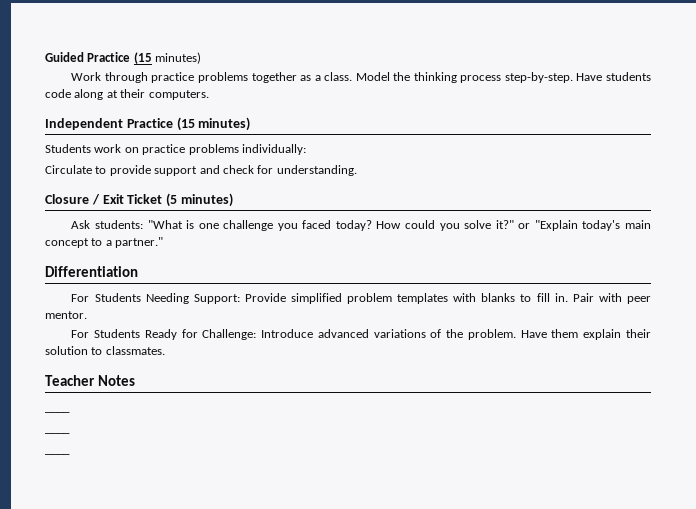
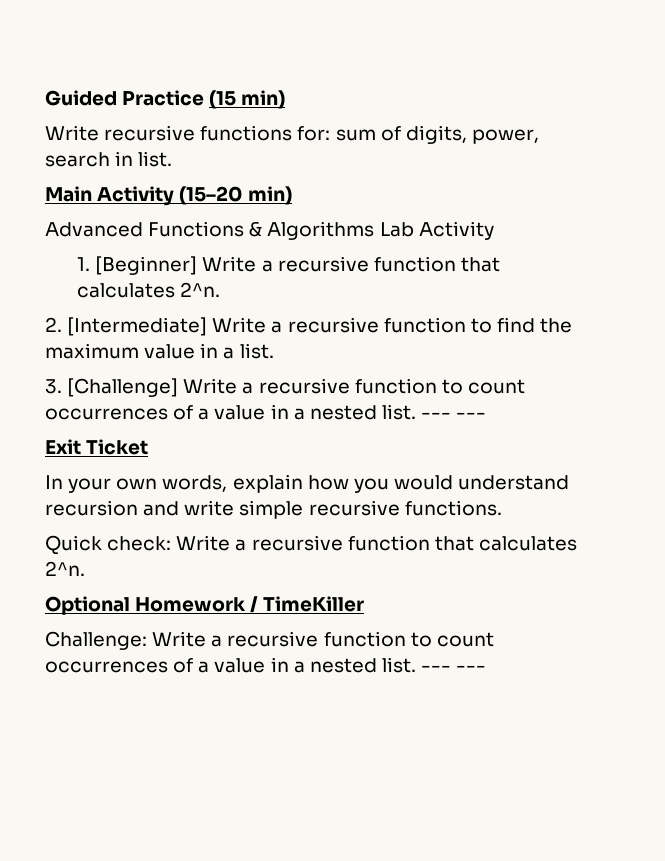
[155,52,202,64] [71,72,652,83] [45,89,209,100] [45,117,251,131] [45,144,306,155] [45,165,357,176] [45,193,233,207] [71,220,651,231] [45,237,164,248] [45,266,138,277] [71,293,652,304] [45,311,87,319] [71,329,651,340] [45,346,165,355] [45,375,135,386] [45,411,70,413] [45,432,70,434] [45,453,70,455] minutes) // Work through practice problems together as a class. Model the thinking process step-by-step. Have students code along at their computers. // Independent Practice (15 minutes) // Students work on practice problems individually: // Circulate to provide support and check for understanding. // Closure / Exit Ticket (5 minutes) // Ask students: "What is one challenge you faced today? How could you solve it?" or "Explain today's main concept to a partner." // Differentiation // For Students Needing Support: Provide simplified problem templates with blanks to fill in. Pair with peer mentor. // For Students Ready for Challenge: Introduce advanced variations of the problem. Have them explain their solution to classmates. // Teacher Notes // ____ // ____ // ____ -> [241,90,286,109] [45,125,539,144] [45,151,173,167] [45,186,293,206] [45,221,494,240] [77,256,500,275] [77,282,221,298] [45,317,573,336] [45,343,274,359] [45,378,525,397] [45,404,487,420] [45,439,149,455] [45,474,570,493] [45,500,502,519] [45,535,577,555] [45,561,85,576] [45,596,365,615] [45,631,494,650] [45,657,487,673] min) // Write recursive functions for: sum of digits, power, search in list. // Main Activity (15–20 min) // Advanced Functions & Algorithms Lab Activity // 1. [Beginner] Write a recursive function that calculates 2^n. // 2. [Intermediate] Write a recursive function to find the maximum value in a list. // 3. [Challenge] Write a recursive function to count occurrences of a value in a nested list. --- --- // Exit Ticket // In your own words, explain how you would understand recursion and write simple recursive functions. // Quick check: Write a recursive function that calculates 2^n. // Optional Homework / TimeKiller // Challenge: Write a recursive function to count occurrences of a value in a nested list. --- ---

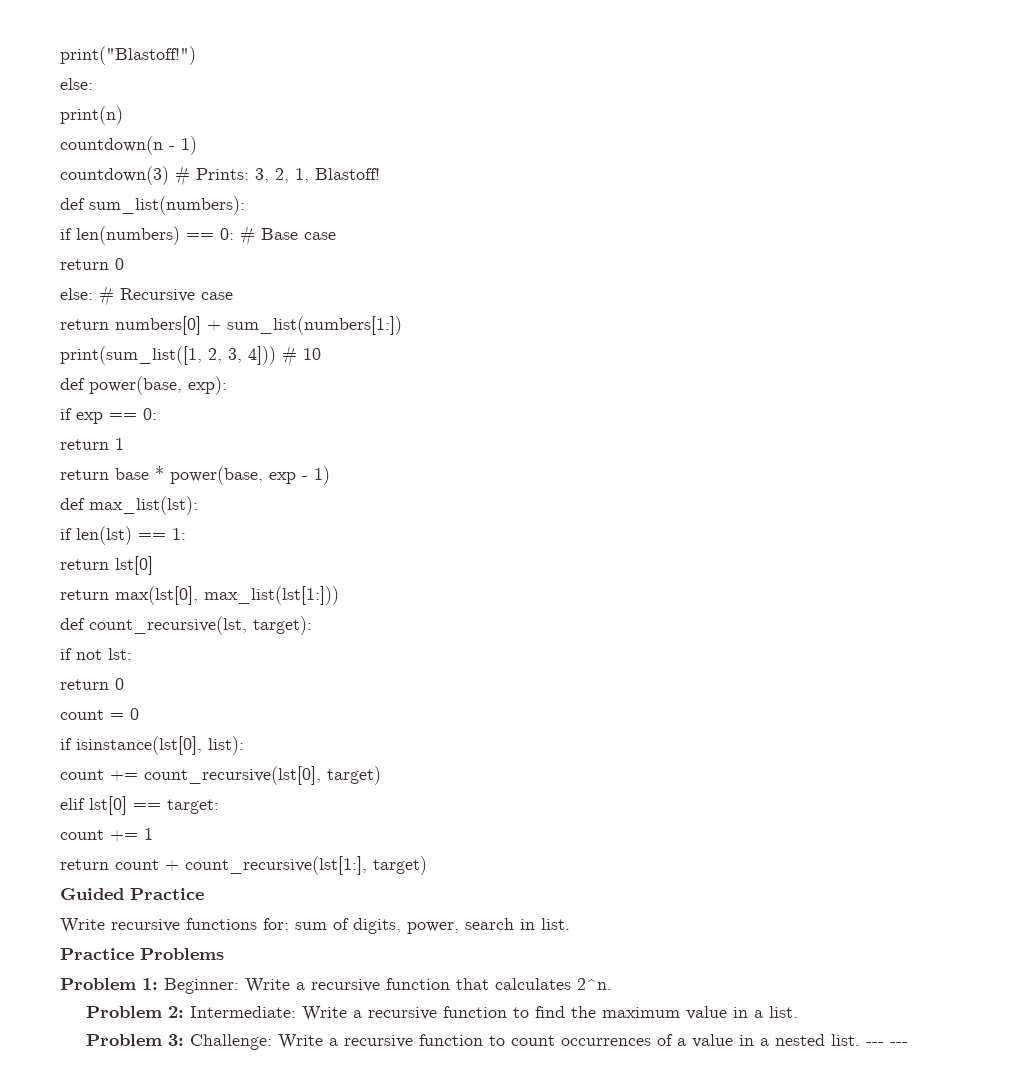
(45, 98) none -> [60,46,196,65] [60,78,93,90] [60,106,123,125] [60,136,197,155] [60,165,380,186] [60,196,245,215] [60,225,336,246] [60,258,124,270] [60,285,233,306] [60,316,402,335] [60,345,321,366] [60,376,227,395] [60,408,157,424] [60,438,124,450] [60,466,330,485] [60,496,198,515] [60,526,186,545] [60,556,153,575] [60,586,339,605] [60,616,312,635] [60,648,132,660] [60,678,124,690] [60,708,139,720] [60,736,244,755] [60,766,381,785] [60,796,219,815] [60,828,153,841] [60,856,427,875] print("Blastoff!") // else: // print(n) // countdown(n - 1) // countdown(3) # Prints: 3, 2, 1, Blastoff! // def sum_list(numbers): // if len(numbers) == 0: # Base case // return 0 // else: # Recursive case // return numbers[0] + sum_list(numbers[1:]) // print(sum_list([1, 2, 3, 4])) # 10 // def power(base, exp): // if exp == 0: // return 1 // return base * power(base, exp - 1) // def max_list(lst): // if len(lst) == 1: // return lst[0] // return max(lst[0], max_list(lst[1:])) // def count_recursive(lst, target): // if not lst: // return 0 // count = 0 // if isinstance(lst[0], list): // count += count_recursive(lst[0], target) // elif lst[0] == target: // count += 1 // return count + count_recursive(lst[1:], target) //
[209,90,286,109] (15 min) -> (204, 894) none
[45,186,293,206] [45,221,494,240] [77,256,500,275] [77,282,221,298] [45,317,208,336] Main Activity (15–20 min) // Advanced Functions & Algorithms Lab Activity // 1. [Beginner] Write a recursive function that calculates 2^n. // 2. [Intermediate] -> [60,948,224,960] [60,978,612,994] [86,1006,297,1018] Practice Problems // Problem 1: Beginner: Write a recursive function that calculates 2^n. // Problem 2: Intermediate:
[45,378,525,397] [45,404,487,420] [45,439,149,455] [45,474,570,493] [45,500,502,519] [45,535,577,555] [45,561,85,576] [45,596,365,615] 3. [Challenge] Write a recursive function to count occurrences of a value in a nested list. --- --- // Exit Ticket // In your own words, explain how you would understand recursion and write simple recursive functions. // Quick check: Write a recursive function that calculates 2^n. // Optional Homework / TimeKiller // -> [86,1034,185,1046] Problem 3:

